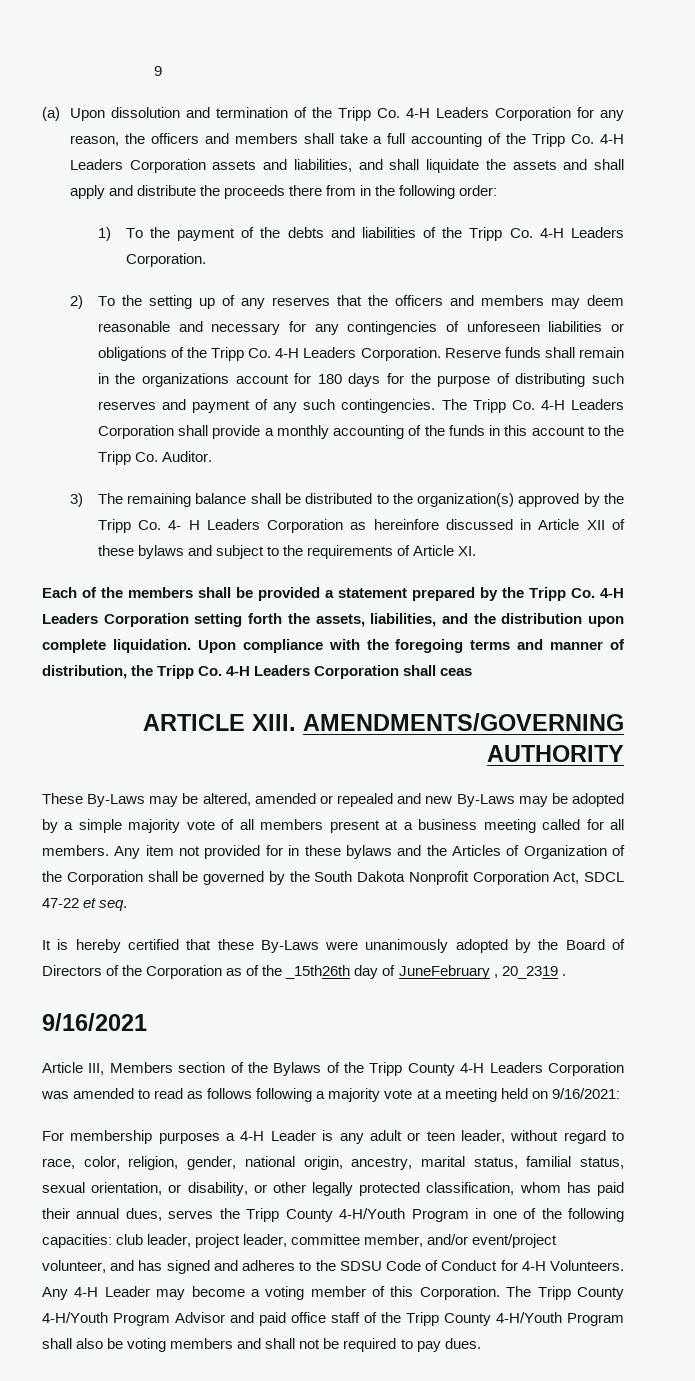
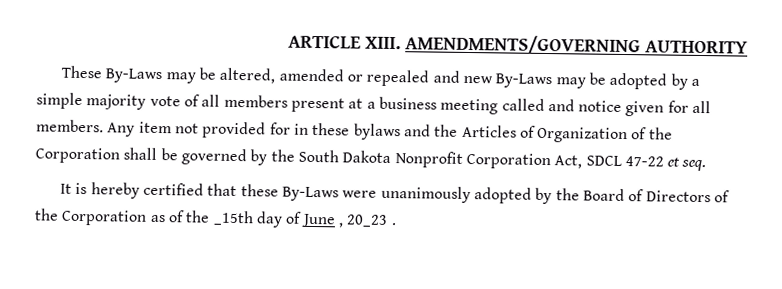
[153,66,162,76] [42,107,624,121] [69,133,625,147] [69,159,625,173] [69,185,498,199] [97,227,624,241] [125,253,206,267] [69,295,625,309] [97,321,624,335] [97,347,624,361] [97,373,624,387] [97,399,624,413] [97,425,624,439] [97,451,212,465] [69,493,625,507] [97,519,625,533] [97,545,477,559] [42,587,624,601] [42,613,624,627] [42,639,625,653] [42,665,473,679] 9 // (a) Upon dissolution and termination of the Tripp Co. 4-H Leaders Corporation for any reason, the officers and members shall take a full accounting of the Tripp Co. 4-H Leaders Corporation assets and liabilities, and shall liquidate the assets and shall apply and distribute the proceeds there from in the following order: // 1) To the payment of the debts and liabilities of the Tripp Co. 4-H Leaders Corporation. // 2) To the setting up of any reserves that the officers and members may deem reasonable and necessary for any contingencies of unforeseen liabilities or obligations of the Tripp Co. 4-H Leaders Corporation. Reserve funds shall remain in the organizations account for 180 days for the purpose of distributing such reserves and payment of any such contingencies. The Tripp Co. 4-H Leaders Corporation shall provide a monthly accounting of the funds in this account to the Tripp Co. Auditor. // 3) The remaining balance shall be distributed to the organization(s) approved by the Tripp Co. 4- H Leaders Corporation as hereinfore discussed in Article XII of these bylaws and subject to the requirements of Article XI. // Each of the members shall be provided a statement prepared by the Tripp Co. 4-H Leaders Corporation setting forth the assets, liabilities, and the distribution upon complete liquidation. Upon compliance with the foregoing terms and manner of distribution, the Tripp Co. 4-H Leaders Corporation shall ceas // -> (288, 41) none
(581, 824) none -> [547,99,665,117] and notice given
[285,965,351,979] _15th26th -> [212,210,254,226] _15th
[398,965,566,979] [42,1013,147,1031] [42,1062,624,1076] [41,1088,620,1102] [42,1130,625,1144] [42,1156,624,1170] [42,1182,625,1196] [42,1208,624,1222] [42,1234,558,1248] [42,1260,624,1274] [42,1286,624,1300] [42,1312,624,1326] [42,1338,481,1352] JuneFebruary , 20_2319 . // 9/16/2021 // Article III, Members section of the Bylaws of the Tripp County 4-H Leaders Corporation was amended to read as follows following a majority vote at a meeting held on 9/16/2021: // For membership purposes a 4-H Leader is any adult or teen leader, without regard to race, color, religion, gender, national origin, ancestry, marital status, familial status, sexual orientation, or disability, or other legally protected classification, whom has paid their annual dues, serves the Tripp County 4-H/Youth Program in one of the following capacities: club leader, project leader, committee member, and/or event/project volunteer, and has signed and adheres to the SDSU Code of Conduct for 4-H Volunteers. Any 4-H Leader may become a voting member of this Corporation. The Tripp County 4-H/Youth Program Advisor and paid office staff of the Tripp County 4-H/Youth Program shall also be voting members and shall not be required to pay dues. -> [300,213,396,228] June , 20_23 .

